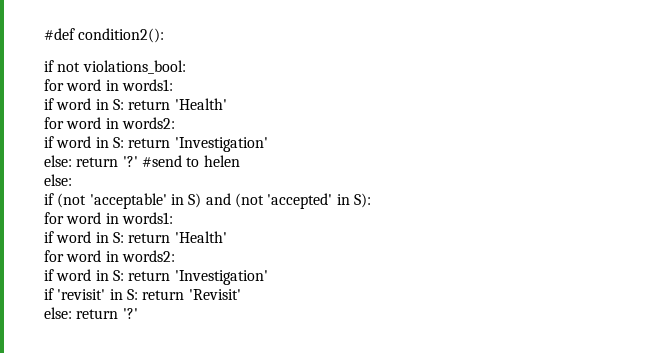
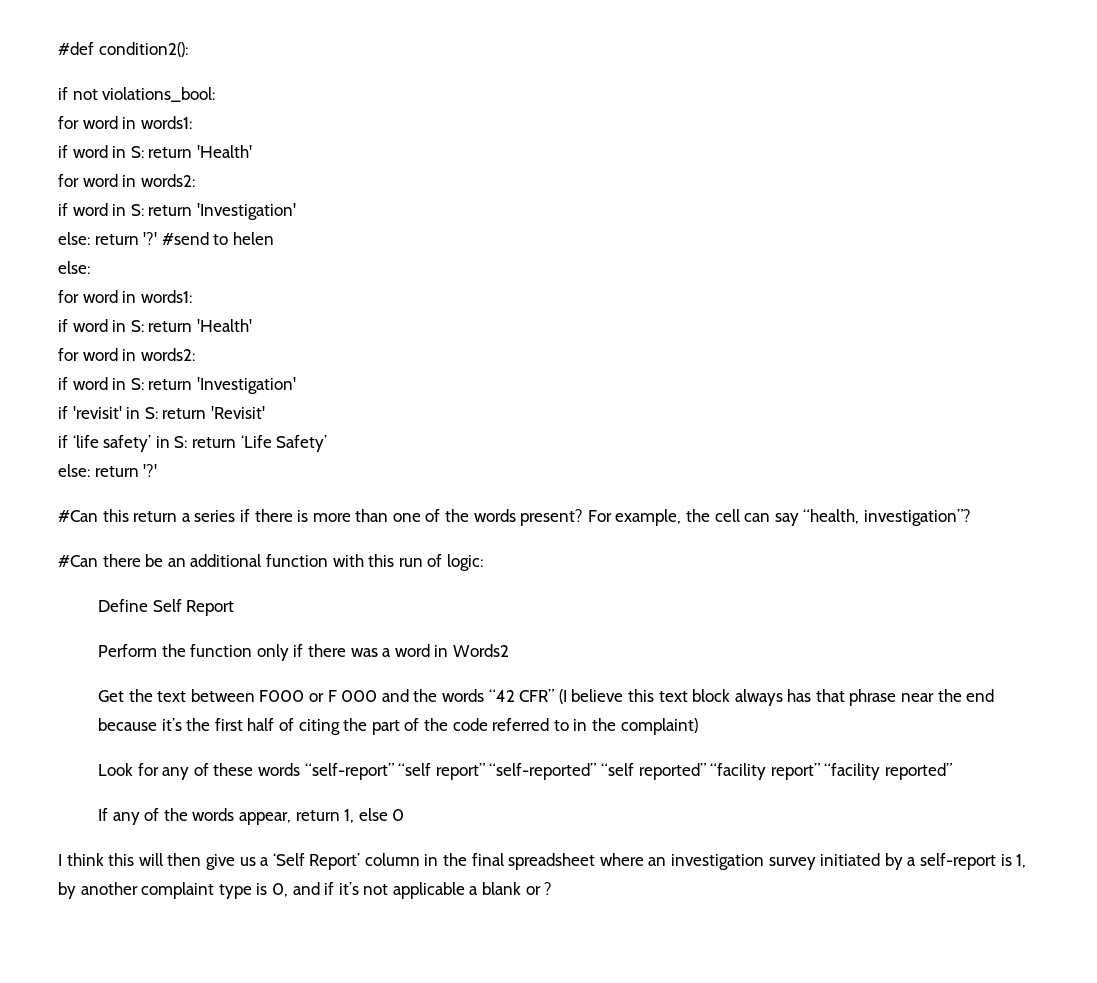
[44,193,371,209] // if (not 'acceptable' in S) and (not 'accepted' in S): -> (90, 267) none
[44,307,138,319] else: return '?' -> [58,435,328,452] [58,464,158,477] [58,509,971,526] [58,554,483,571] [98,599,235,616] [98,644,509,661] [98,689,995,706] [98,718,698,735] [98,763,952,780] [98,808,405,825] [58,853,1027,870] [58,882,553,899] if ‘life safety’ in S: return ‘Life Safety’ // else: return '?' // #Can this return a series if there is more than one of the words present? For example, the cell can say “health, investigation”? // #Can there be an additional function with this run of logic: // Define Self Report // Perform the function only if there was a word in Words2 // Get the text between F000 or F 000 and the words “42 CFR” (I believe this text block always has that phrase near the end because it’s the first half of citing the part of the code referred to in the complaint) // Look for any of these words “self-report” “self report” “self-reported” “self reported” “facility report” “facility reported” // If any of the words appear, return 1, else 0 // I think this will then give us a ‘Self Report’ column in the final spreadsheet where an investigation survey initiated by a self-report is 1, by another complaint type is 0, and if it’s not applicable a blank or ?

